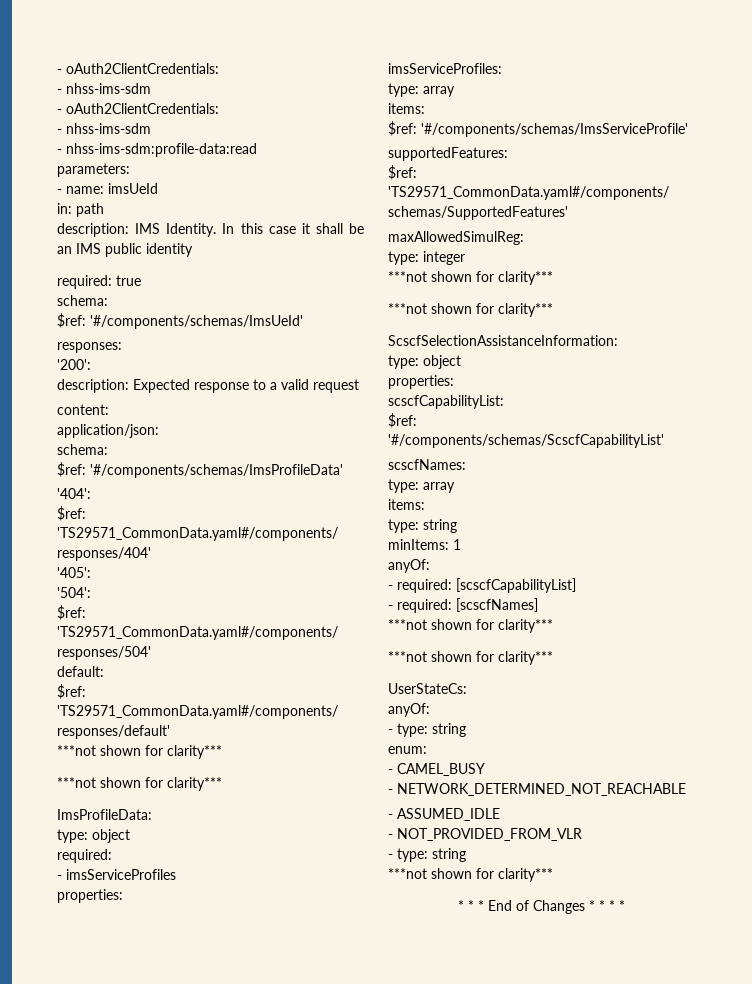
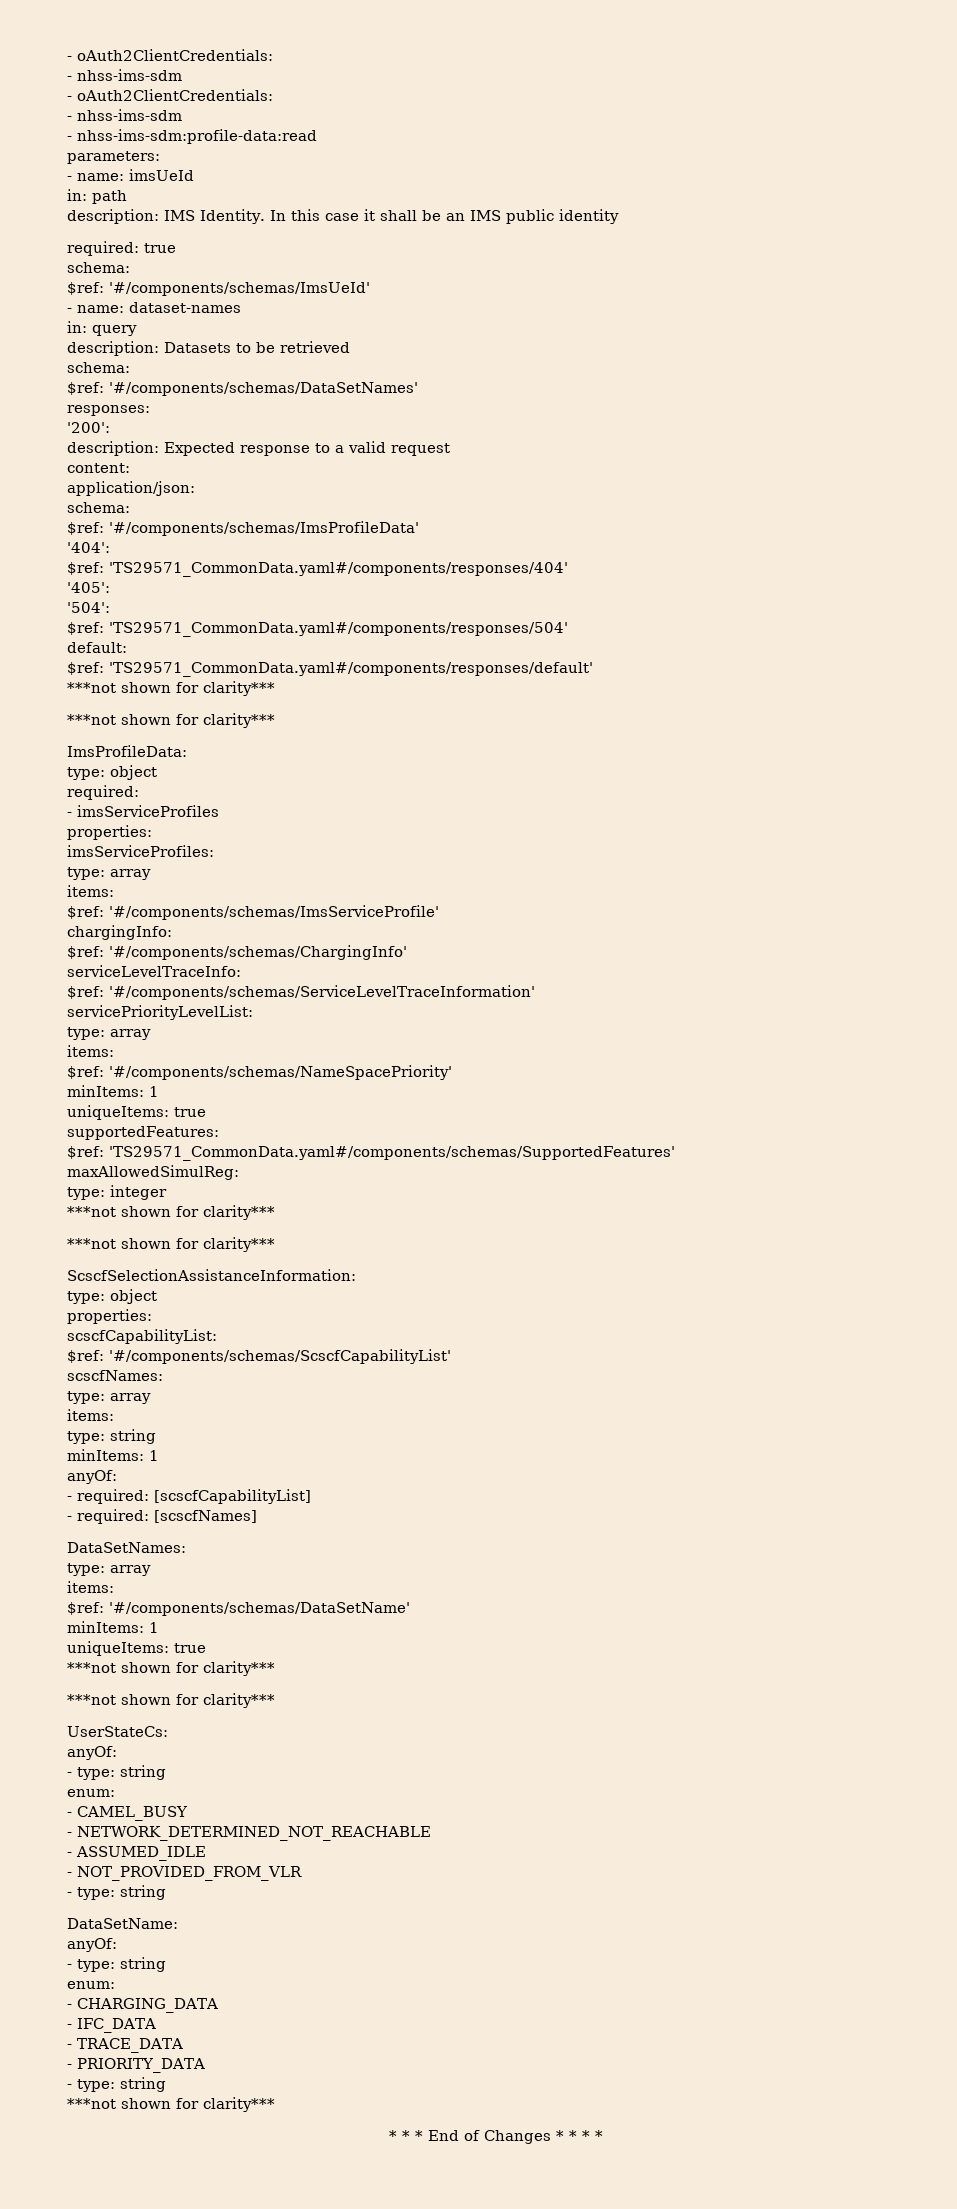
(303, 322) none -> [67,302,241,313] [67,321,137,336] [67,341,350,356] [67,362,130,373] [67,382,418,396] // - name: dataset-names // in: query // description: Datasets to be retrieved // schema: // $ref: '#/components/schemas/DataSetNames'
(688, 130) none -> [67,925,172,940] [67,945,407,960] [67,965,241,977] [67,985,535,1000] [67,1005,253,1020] [67,1027,151,1040] [67,1045,114,1057] [67,1065,452,1080] [67,1085,159,1097] [67,1105,206,1120] // chargingInfo: // $ref: '#/components/schemas/ChargingInfo' // serviceLevelTraceInfo: // $ref: '#/components/schemas/ServiceLevelTraceInformation' // servicePriorityLevelList: // type: array // items: // $ref: '#/components/schemas/NameSpacePriority' // minItems: 1 // uniqueItems: true
(538, 605) none -> [67,1542,186,1553] [67,1563,151,1576] [67,1581,114,1593] [67,1602,410,1616] [67,1621,159,1633] [67,1641,206,1656] // DataSetNames: // type: array // items: // $ref: '#/components/schemas/DataSetName' // minItems: 1 // uniqueItems: true
(466, 855) none -> [67,1918,178,1929] [67,1938,117,1952] [67,1957,166,1972] [67,1981,115,1989] [67,1998,218,2013] [67,2018,156,2033] [67,2038,183,2053] [67,2058,205,2073] [67,2077,166,2092] // DataSetName: // anyOf: // - type: string // enum: // - CHARGING_DATA // - IFC_DATA // - TRACE_DATA // - PRIORITY_DATA // - type: string

